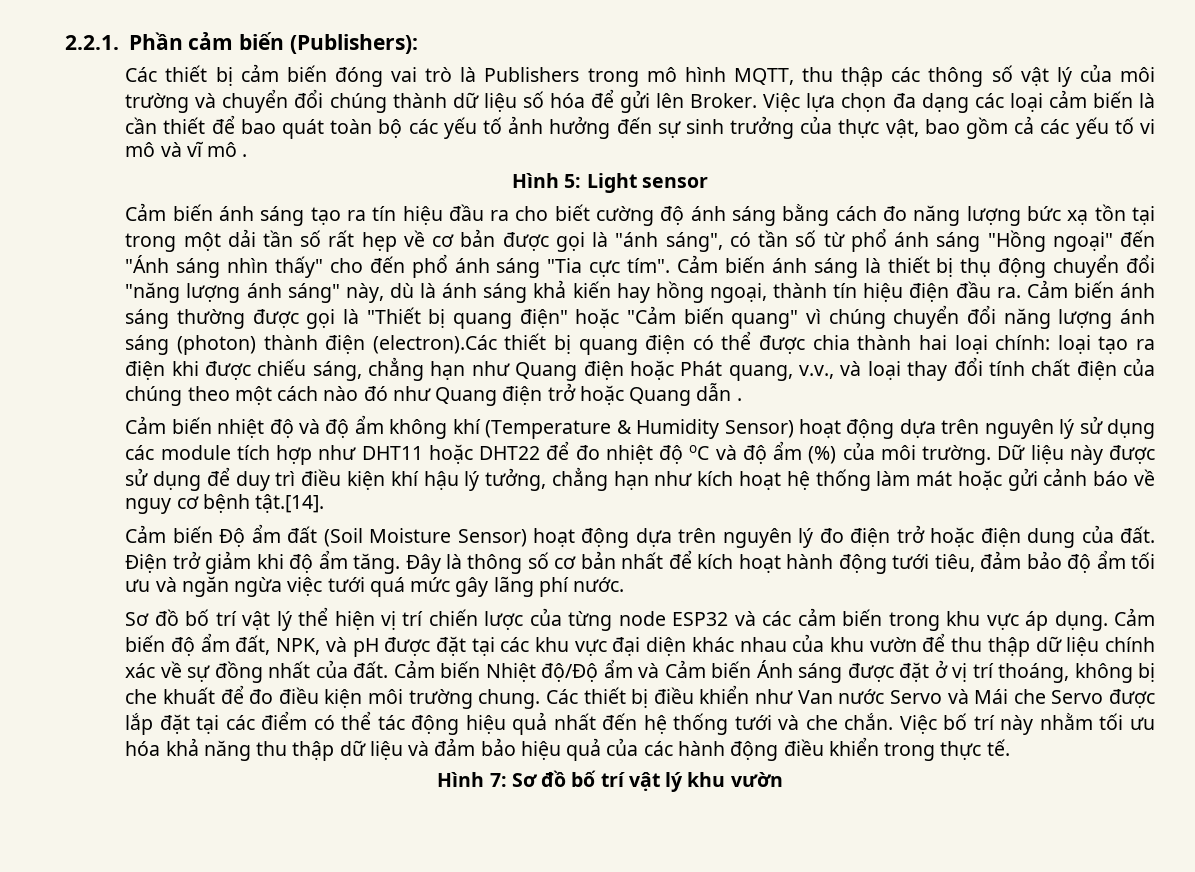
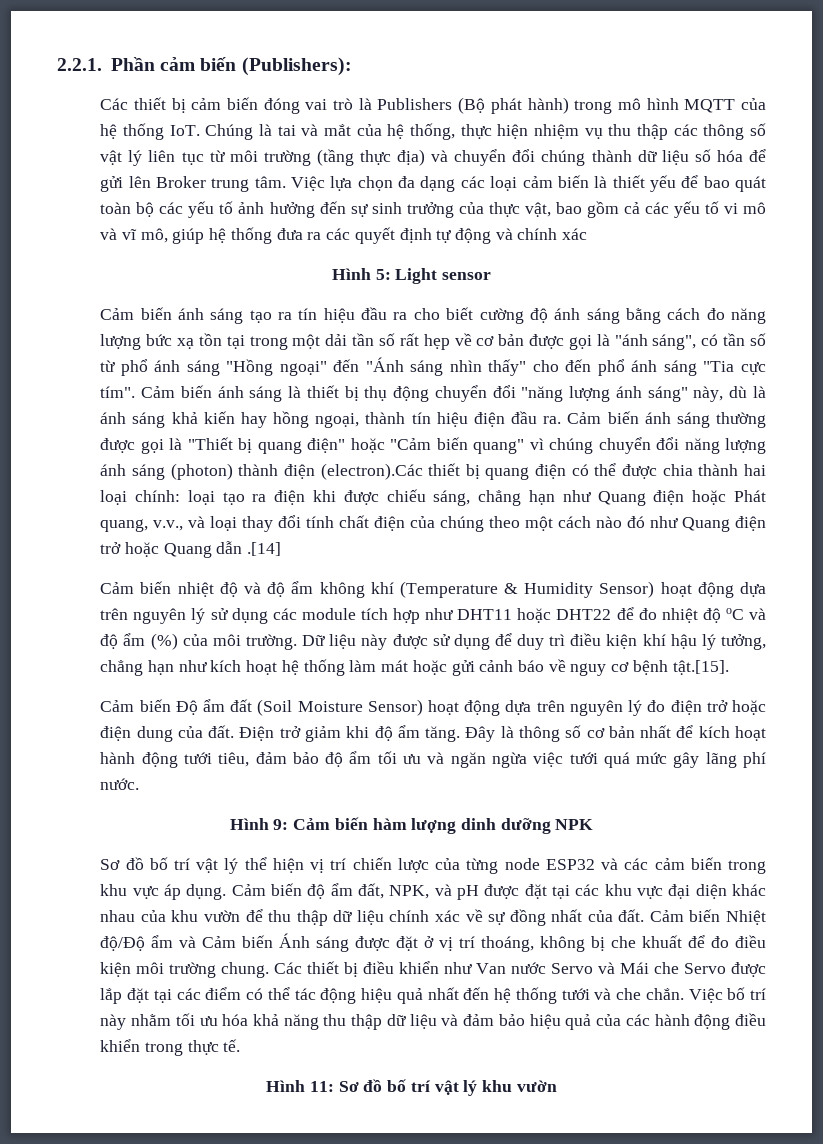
[587,67,794,87] trong mô hình MQTT, -> [458,97,766,114] [100,123,603,140] (Bộ phát hành) trong mô hình MQTT của hệ thống IoT. Chúng là tai và mắt của hệ thống, thực hiện nhiệm vụ
[1079,64,1156,82] [125,93,190,113] của môi trường -> [148,149,426,166] liên tục từ môi trường (tầng thực địa)
[690,93,758,108] Broker. -> [156,176,286,192] Broker trung tâm.
[125,117,206,134] cần thiết -> [612,175,676,192] thiết yếu
[207,142,248,157] mô . -> [140,227,588,244] mô, giúp hệ thống đưa ra các quyết định tự động và chính xác
[736,398,742,401] . -> [247,542,282,556] .[14]
[255,494,325,513] tật.[14]. -> [672,660,729,675] tật.[15].
(625, 584) none -> [229,817,594,834] // Hình 9: Cảm biến hàm lượng dinh dưỡng NPK
[489,773,507,787] 7: -> [309,1081,334,1092] 11:

